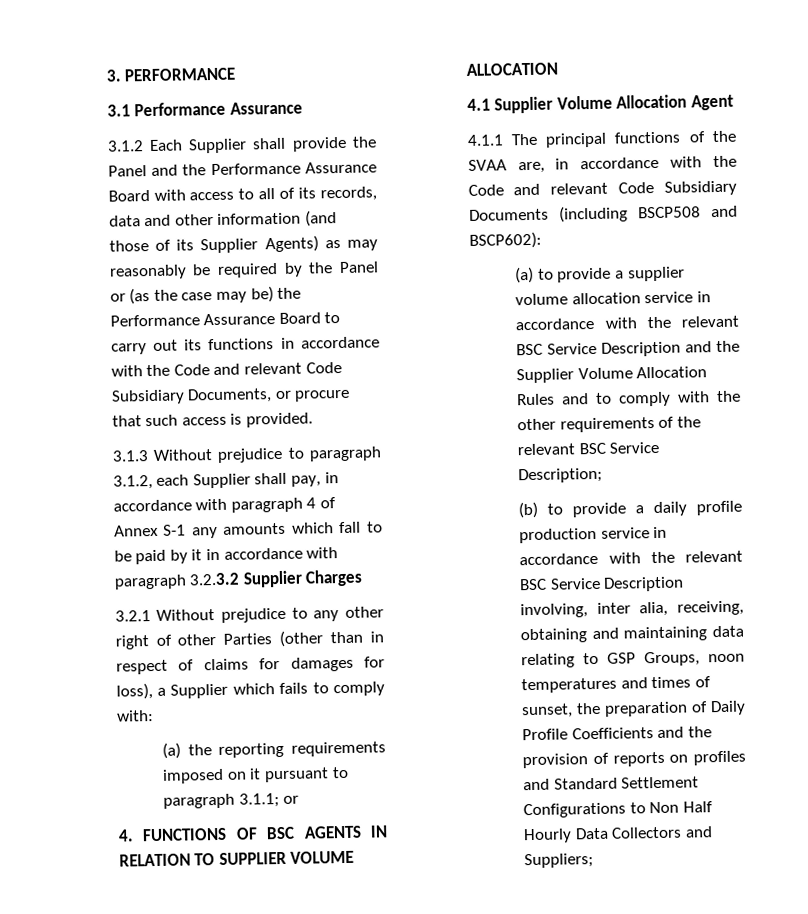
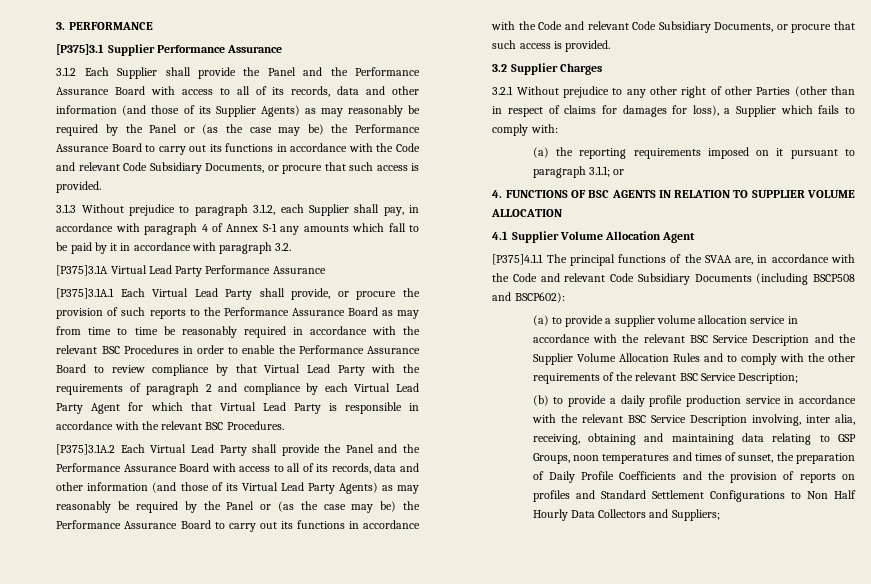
[106,104,131,117] 3.1 -> [56,44,155,56] [P375]3.1 Supplier
[189,572,241,586] 3.2.3.2 -> [275,243,292,251] [56,265,326,277] [56,288,420,300] [56,307,420,319] [56,326,421,338] [56,345,420,354] [56,364,420,376] [56,383,419,395] [56,402,420,414] [56,421,284,430] [56,444,421,456] [56,463,419,474] [56,482,419,494] [56,501,420,513] [56,520,420,532] [491,21,855,33] [492,40,611,52] [492,64,508,72] 3.2. // [P375]3.1A Virtual Lead Party Performance Assurance // [P375]3.1A.1 Each Virtual Lead Party shall provide, or procure the provision of such reports to the Performance Assurance Board as may from time to time be reasonably required in accordance with the relevant BSC Procedures in order to enable the Performance Assurance Board to review compliance by that Virtual Lead Party with the requirements of paragraph 2 and compliance by each Virtual Lead Party Agent for which that Virtual Lead Party is responsible in accordance with the relevant BSC Procedures. // [P375]3.1A.2 Each Virtual Lead Party shall provide the Panel and the Performance Assurance Board with access to all of its records, data and other information (and those of its Virtual Lead Party Agents) as may reasonably be required by the Panel or (as the case may be) the Performance Assurance Board to carry out its functions in accordance with the Code and relevant Code Subsidiary Documents, or procure that such access is provided. // 3.2
[466,134,504,146] 4.1.1 -> [492,254,544,265] [P375]4.1.1

